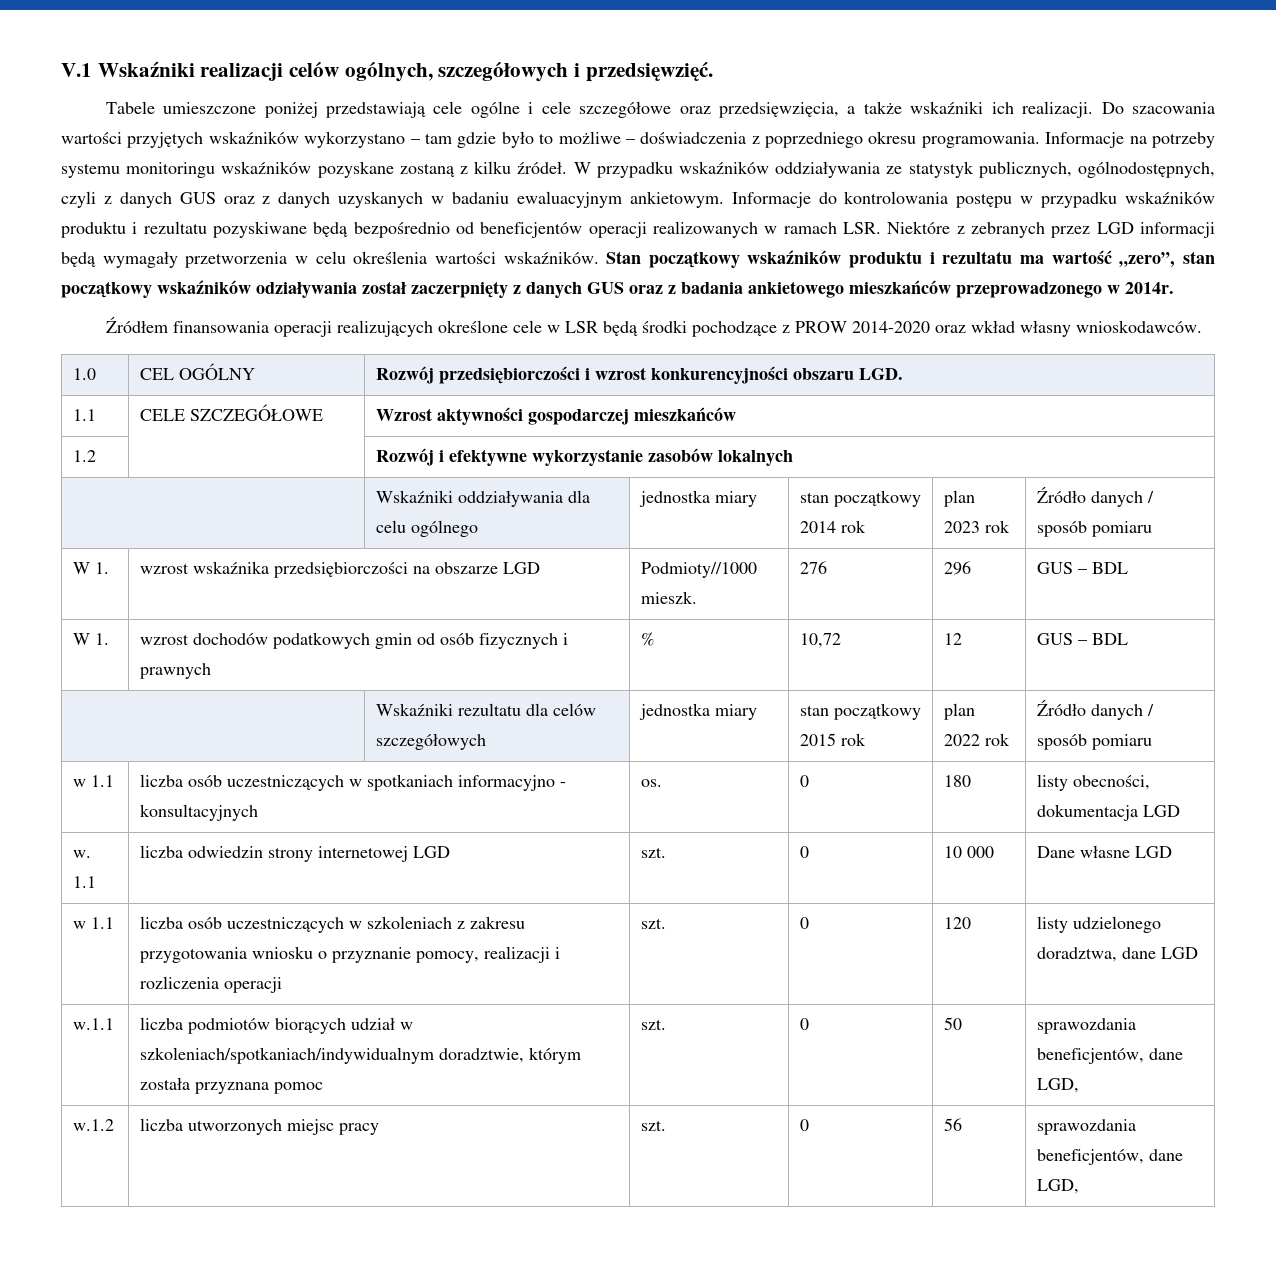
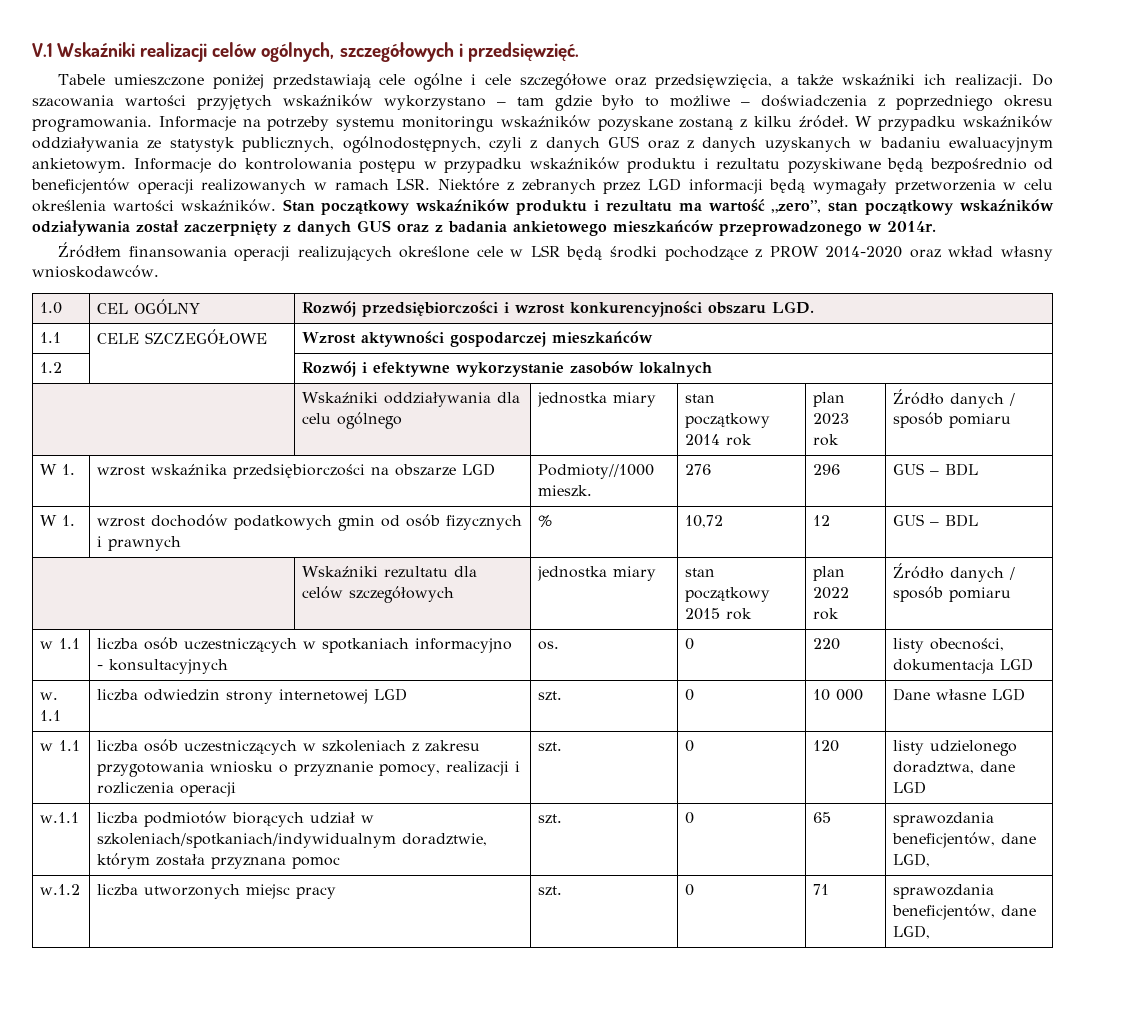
[943,775,971,787] 180 -> [812,638,840,650] 220
[943,1017,962,1030] 50 -> [812,812,831,823] 65
[943,1118,962,1131] 56 -> [812,884,829,895] 71

